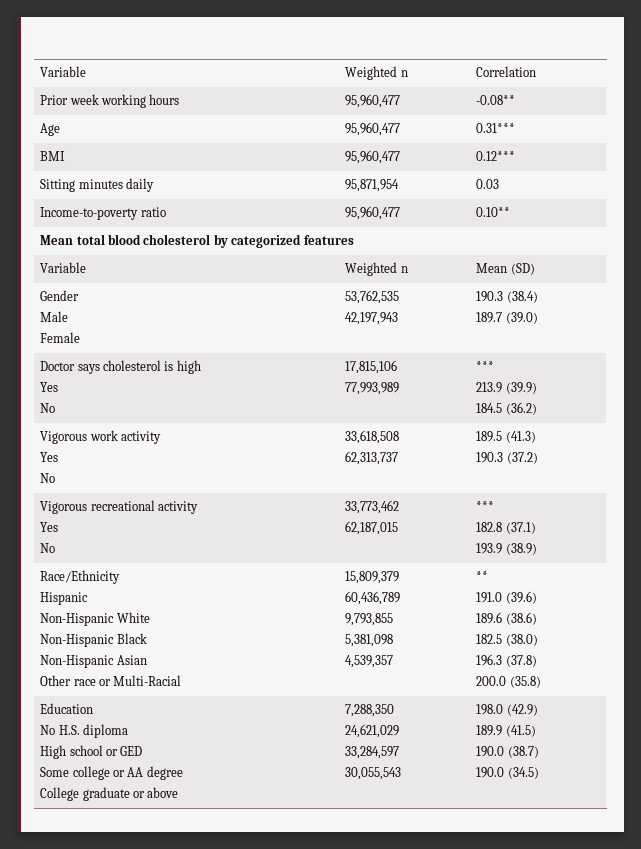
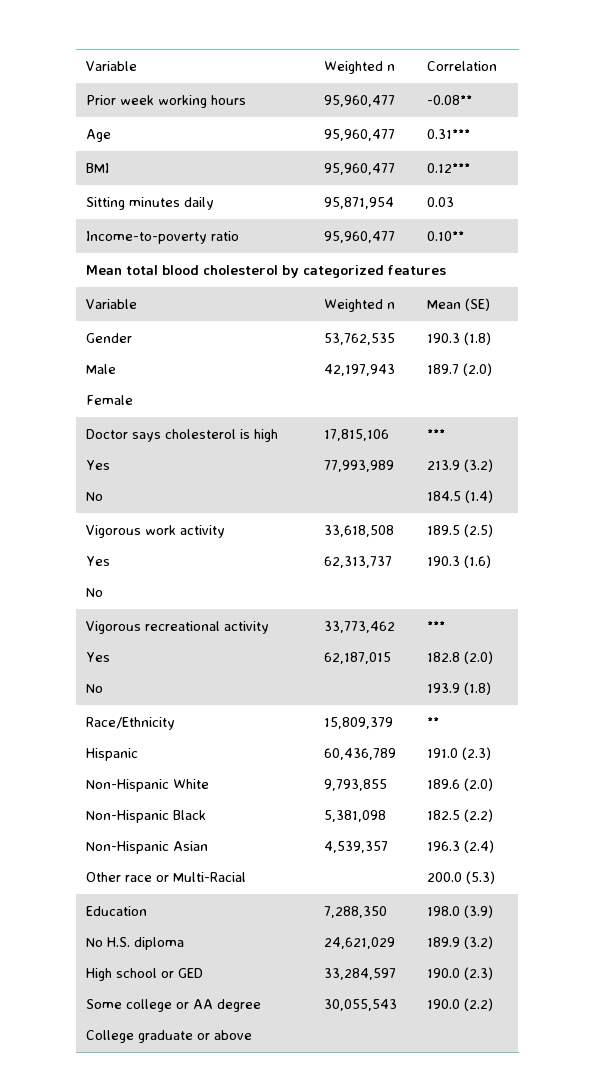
[510,263,535,275] (SD) -> [465,298,491,311] (SE)
[506,291,538,303] (38.4) -> [464,332,492,345] (1.8)
[505,312,538,324] (39.0) -> [463,363,493,376] (2.0)
[505,382,537,394] (39.9) -> [464,459,494,472] (3.2)
[505,402,537,415] (36.2) -> [465,490,494,503] (1.4)
[505,431,536,443] [476,452,538,464] (41.3) // 190.3 (37.2) -> [464,524,494,537] [427,555,492,568] (2.5) // 190.3 (1.6)
[505,522,536,534] (37.1) -> [464,651,494,664] (2.0)
[505,543,537,555] (38.9) -> [464,682,492,695] (1.8)
[505,591,537,604] (39.6) -> [462,747,492,760] (2.3)
[505,612,537,625] (38.6) -> [464,778,494,791] (2.0)
[505,634,538,646] (38.0) -> [464,809,494,822] (2.2)
[505,655,537,667] (37.8) -> [464,840,495,853] (2.4)
[509,676,541,688] (35.8) -> [466,871,496,884] (5.3)
[506,704,538,716] (42.9) -> [464,905,494,918] (3.9)
[505,725,536,737] [476,746,539,758] [476,767,539,779] (41.5) // 190.0 (38.7) // 190.0 (34.5) -> [464,936,494,949] [427,967,494,980] [427,998,494,1011] (3.2) // 190.0 (2.3) // 190.0 (2.2)

